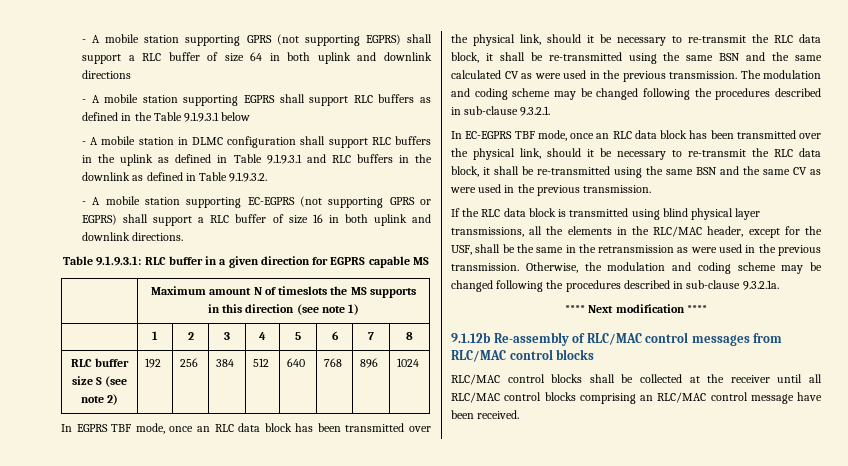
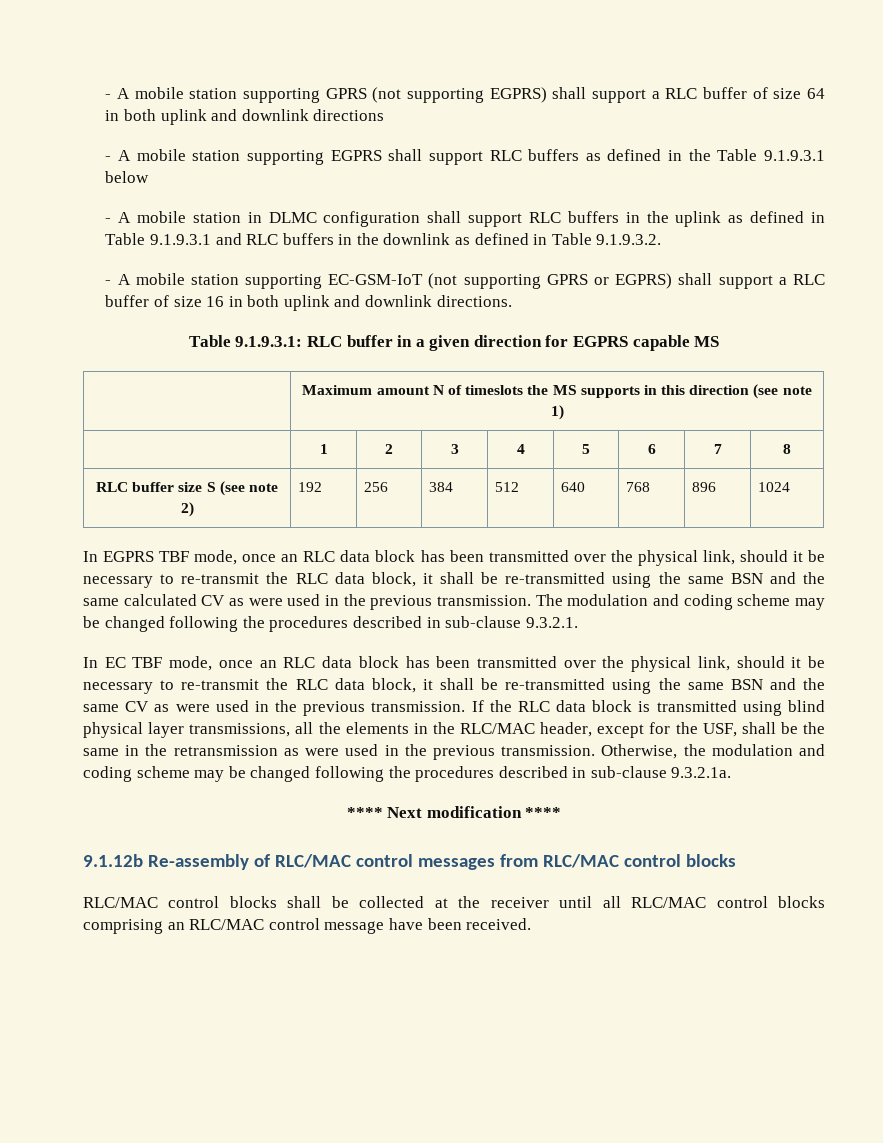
[247,197,295,205] EC-EGPRS -> [328,274,424,285] EC-GSM-IoT
[465,131,513,139] EC-EGPRS -> [104,657,126,668] EC
(652, 189) // -> (466, 706) none

